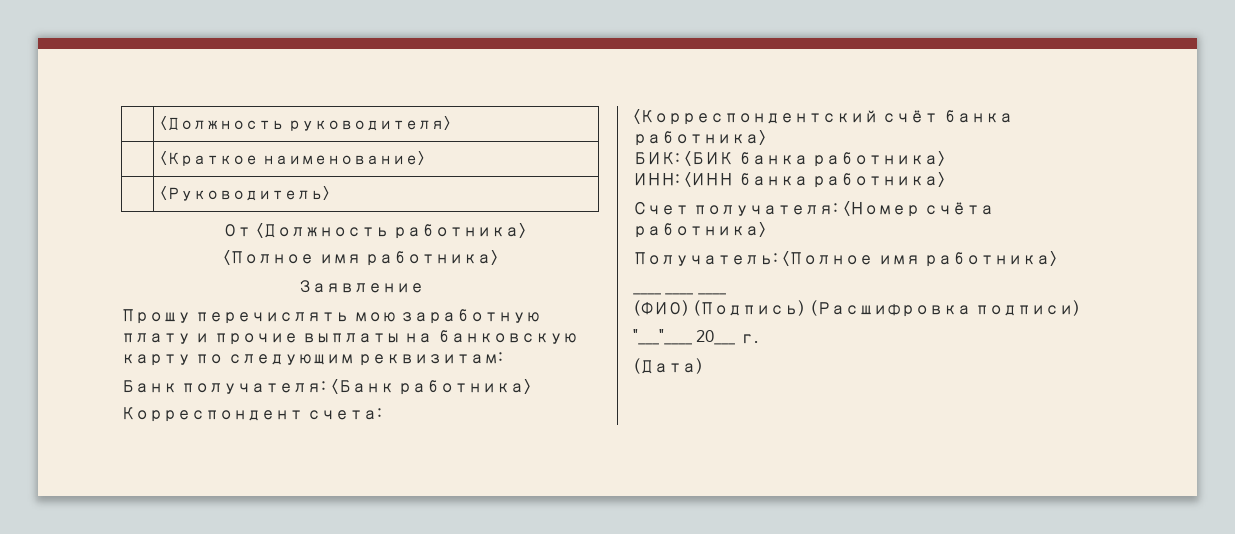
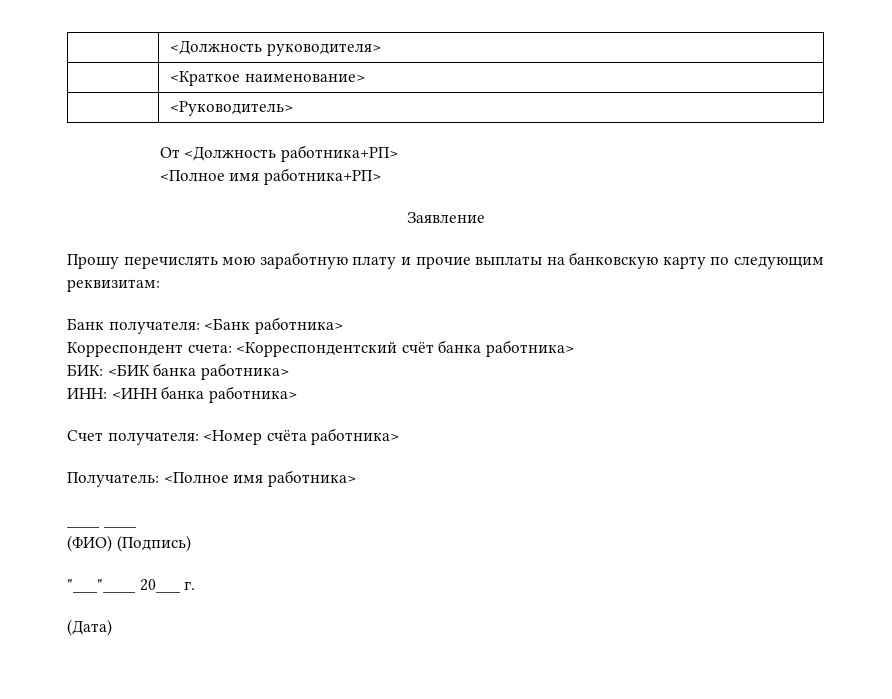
[393,223,527,239] [223,250,498,266] работника> // <Полное имя работника> -> [280,145,398,162] [159,168,381,185] работника+РП> // <Полное имя работника+РП>
[697,292,726,295] ____ -> (137, 526) none
[809,300,1080,317] (Расшифровка подписи) -> (191, 543) none

